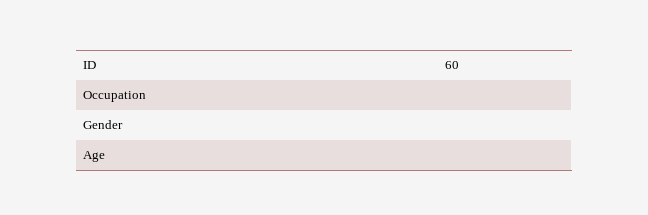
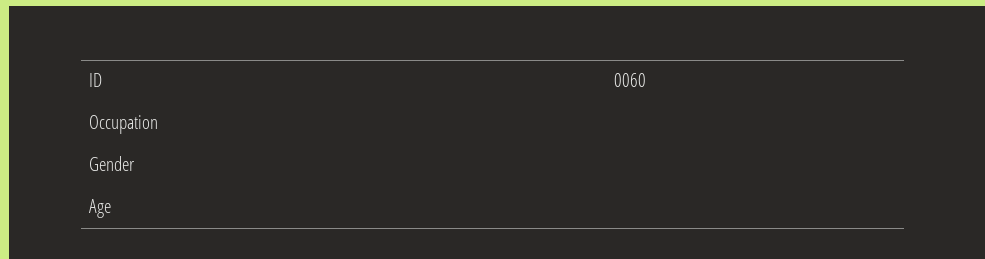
[444,61,459,69] 60 -> [613,73,646,87] 0060

